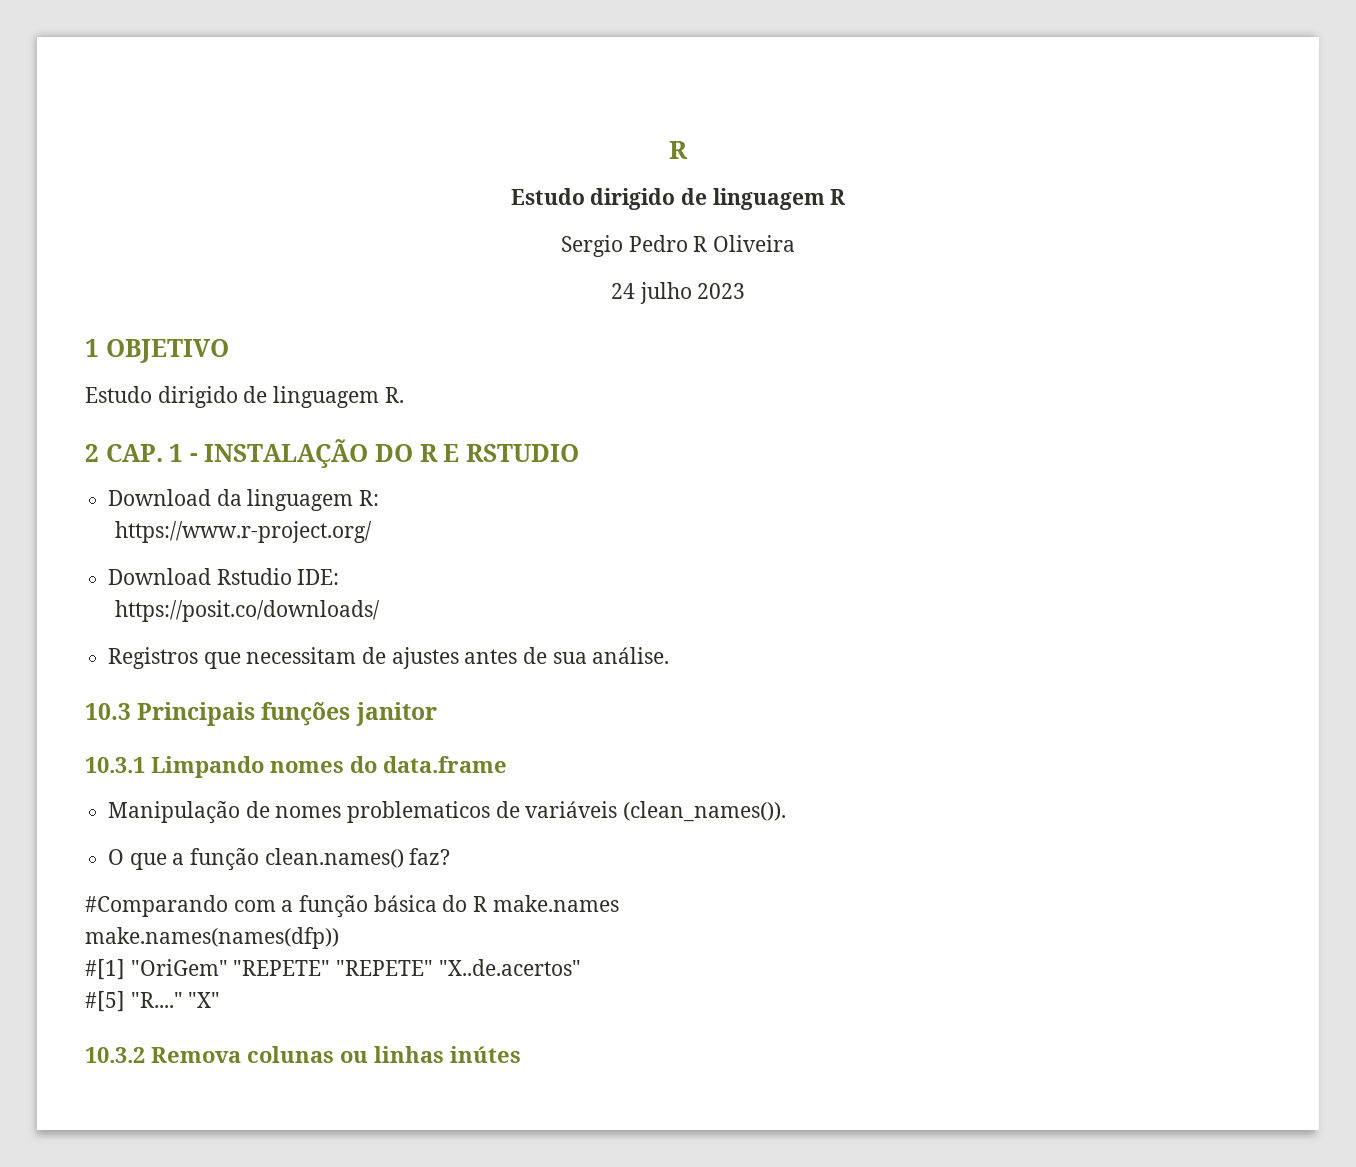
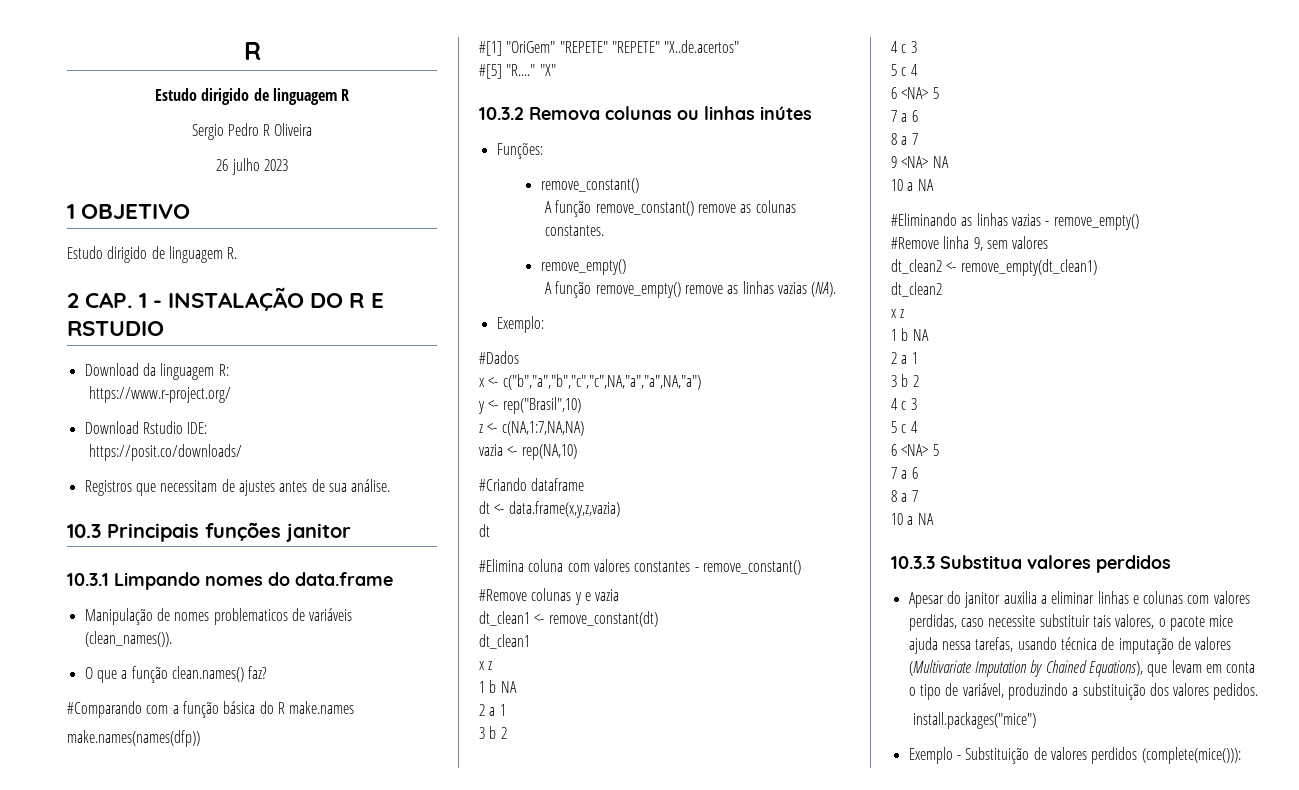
[610,283,635,299] 24 -> [216,159,229,171] 26
(521, 1054) none -> [496,142,543,159] [540,178,639,193] [545,200,796,217] [545,225,605,236] [540,259,626,275] [545,281,837,298] [496,316,544,333] [479,351,519,364] [479,374,701,390] [478,397,581,414] [479,421,584,436] [479,444,577,460] [479,478,585,491] [479,501,620,518] [479,524,490,537] [479,559,801,575] [479,588,620,605] [479,611,658,627] [479,634,530,649] [479,661,493,670] [479,680,517,693] [479,704,506,716] [479,726,507,739] [891,41,917,53] [891,64,918,76] [891,87,939,99] [891,110,918,122] [891,133,918,145] [891,156,949,168] [891,179,934,191] [891,213,1139,230] [891,236,1049,251] [891,259,1097,276] [891,282,942,297] [891,309,905,318] [891,328,929,341] [891,352,918,364] [891,374,919,387] [891,398,917,410] [891,421,918,433] [891,444,939,456] [891,467,918,479] [891,490,918,502] [891,513,934,525] [891,555,1171,573] [908,591,1250,608] [908,614,1234,631] [908,637,1232,654] [908,660,1256,677] [908,683,1259,700] [913,712,1037,729] [908,747,1241,764] // Funções: // remove_constant() // A função remove_constant() remove as colunas constantes. // remove_empty() // A função remove_empty() remove as linhas vazias (NA). // Exemplo: // #Dados // x <- c("b","a","b","c","c",NA,"a","a",NA,"a") // y <- rep("Brasil",10) // z <- c(NA,1:7,NA,NA) // vazia <- rep(NA,10) // #Criando dataframe // dt <- data.frame(x,y,z,vazia) // dt // #Elimina coluna com valores constantes - remove_constant() // #Remove colunas y e vazia // dt_clean1 <- remove_constant(dt) // dt_clean1 // x z // 1 b NA // 2 a 1 // 3 b 2 // 4 c 3 // 5 c 4 // 6 <NA> 5 // 7 a 6 // 8 a 7 // 9 <NA> NA // 10 a NA // #Eliminando as linhas vazias - remove_empty() // #Remove linha 9, sem valores // dt_clean2 <- remove_empty(dt_clean1) // dt_clean2 // x z // 1 b NA // 2 a 1 // 3 b 2 // 4 c 3 // 5 c 4 // 6 <NA> 5 // 7 a 6 // 8 a 7 // 10 a NA // 10.3.3 Substitua valores perdidos // Apesar do janitor auxilia a eliminar linhas e colunas com valores perdidas, caso necessite substituir tais valores, o pacote mice ajuda nessa tarefas, usando técnica de imputação de valores (Multivariate Imputation by Chained Equations), que levam em conta o tipo de variável, produzindo a substituição dos valores pedidos. // install.packages("mice") // Exemplo - Substituição de valores perdidos (complete(mice())):

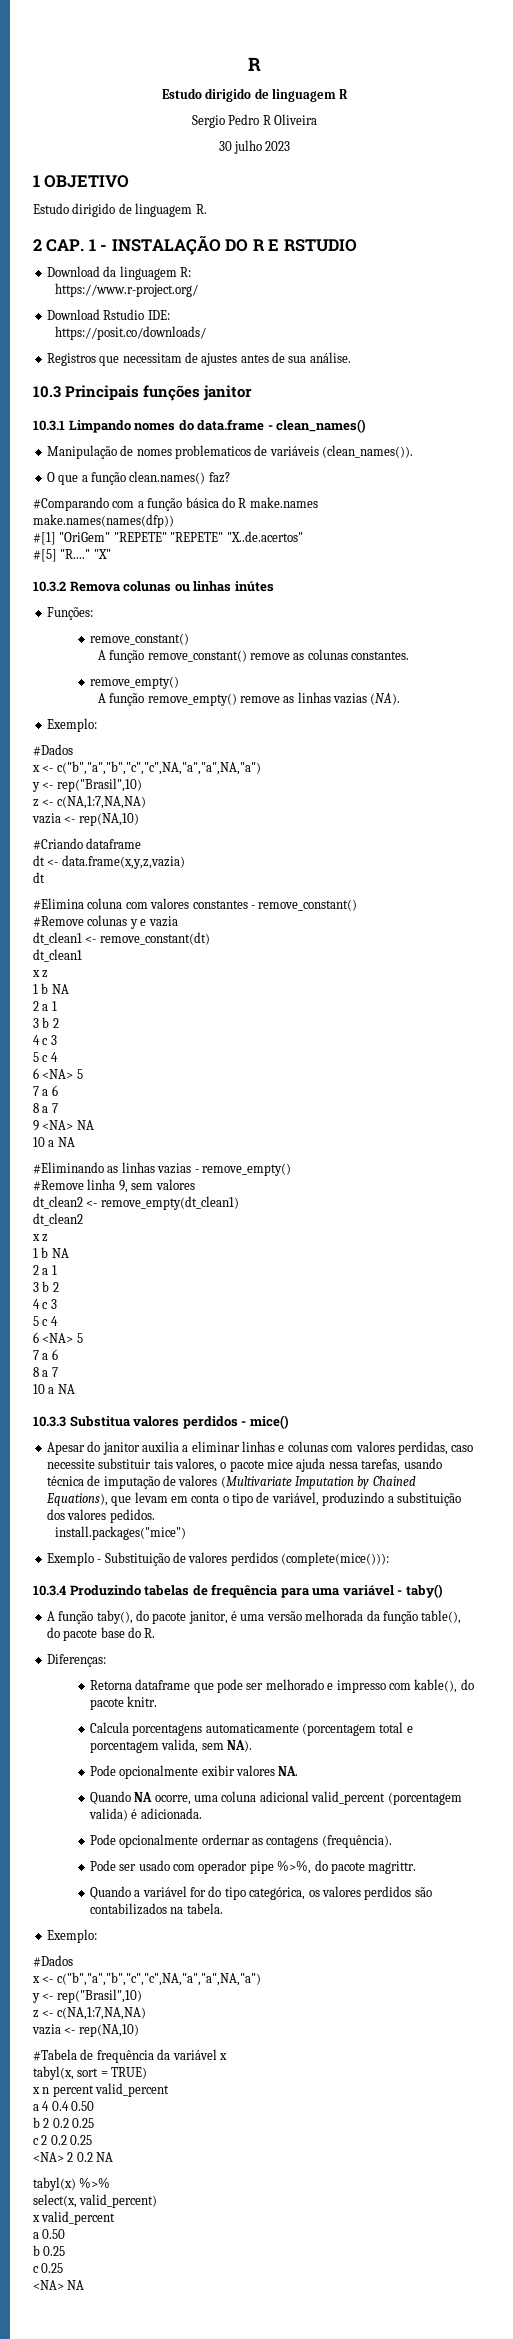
[216,159,229,171] 26 -> [218,141,232,151] 30
(393, 579) none -> [267,419,367,433] - clean_names()
(1171, 564) none -> [241,1415,289,1429] - mice()
(1241, 755) none -> [33,1584,443,1598] [46,1610,462,1624] [46,1627,156,1641] [46,1654,106,1667] [89,1679,474,1693] [89,1696,158,1710] [89,1722,413,1736] [89,1739,253,1753] [89,1765,299,1779] [89,1791,462,1805] [88,1808,202,1821] [89,1834,392,1848] [89,1860,417,1874] [89,1886,432,1900] [89,1903,223,1915] [46,1929,97,1943] [33,1955,73,1967] [32,1972,261,1986] [32,1989,142,2003] [33,2007,146,2020] [32,2024,139,2037] [33,2049,227,2063] [33,2066,148,2080] [32,2083,170,2097] [33,2101,95,2111] [33,2117,95,2128] [33,2135,93,2145] [33,2152,114,2162] [33,2177,111,2191] [33,2194,158,2208] [32,2211,116,2225] [33,2229,66,2239] [33,2245,66,2256] [33,2263,64,2273] [33,2280,85,2290] // 10.3.4 Produzindo tabelas de frequência para uma variável - taby() // A função taby(), do pacote janitor, é uma versão melhorada da função table(), do pacote base do R. // Diferenças: // Retorna dataframe que pode ser melhorado e impresso com kable(), do pacote knitr. // Calcula porcentagens automaticamente (porcentagem total e porcentagem valida, sem NA). // Pode opcionalmente exibir valores NA. // Quando NA ocorre, uma coluna adicional valid_percent (porcentagem valida) é adicionada. // Pode opcionalmente ordernar as contagens (frequência). // Pode ser usado com operador pipe %>%, do pacote magrittr. // Quando a variável for do tipo categórica, os valores perdidos são contabilizados na tabela. // Exemplo: // #Dados // x <- c("b","a","b","c","c",NA,"a","a",NA,"a") // y <- rep("Brasil",10) // z <- c(NA,1:7,NA,NA) // vazia <- rep(NA,10) // #Tabela de frequência da variável x // tabyl(x, sort = TRUE) // x n percent valid_percent // a 4 0.4 0.50 // b 2 0.2 0.25 // c 2 0.2 0.25 // <NA> 2 0.2 NA // tabyl(x) %>% // select(x, valid_percent) // x valid_percent // a 0.50 // b 0.25 // c 0.25 // <NA> NA

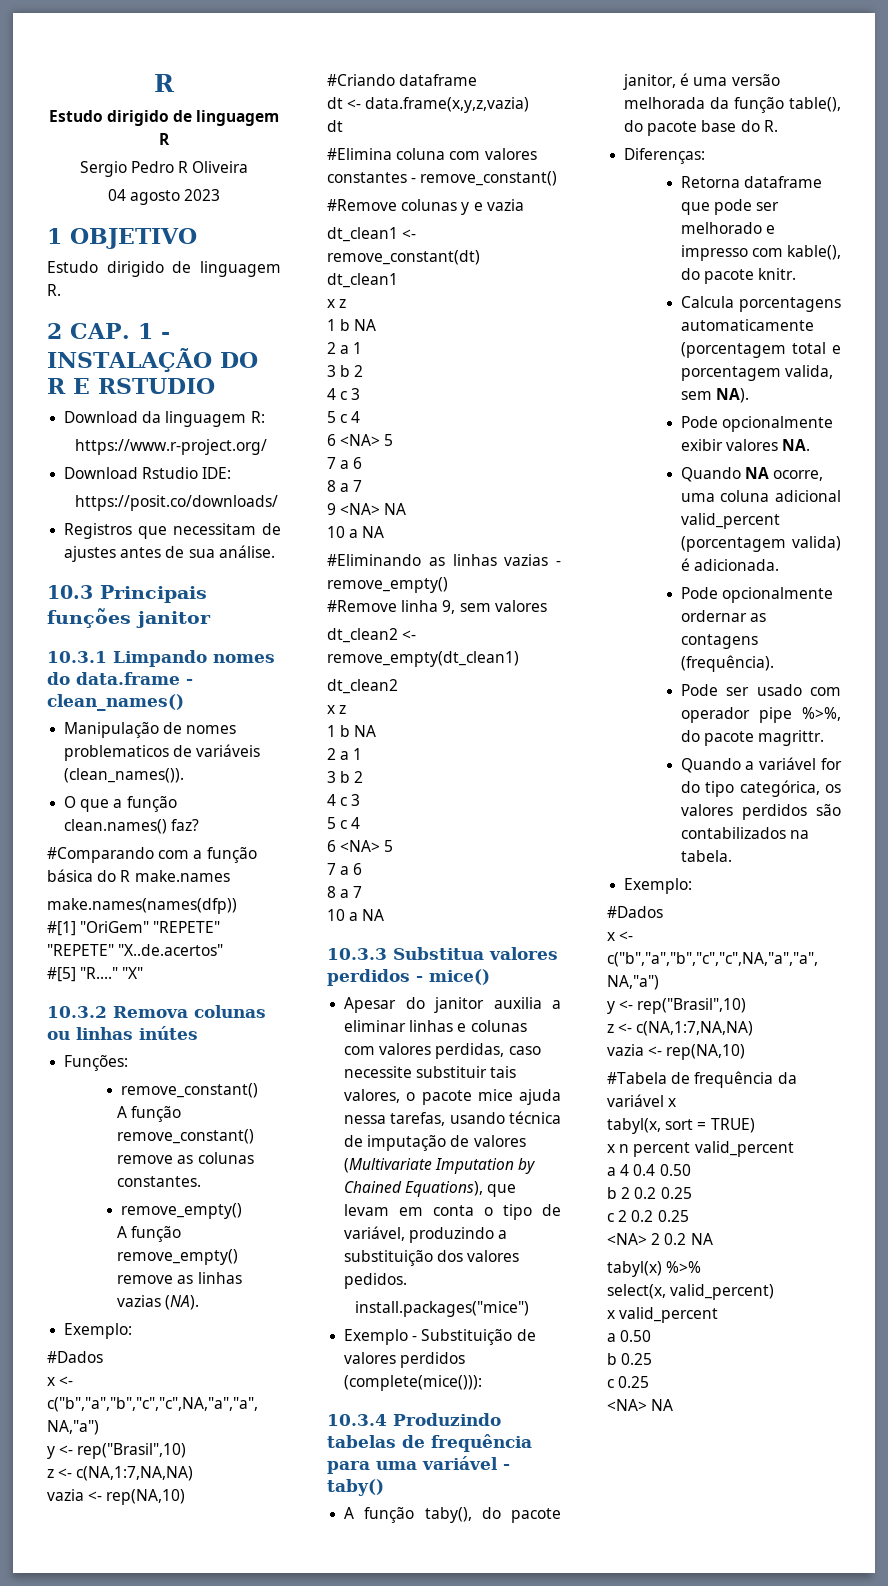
[218,140,262,154] 30 julho -> [107,189,180,205] 04 agosto

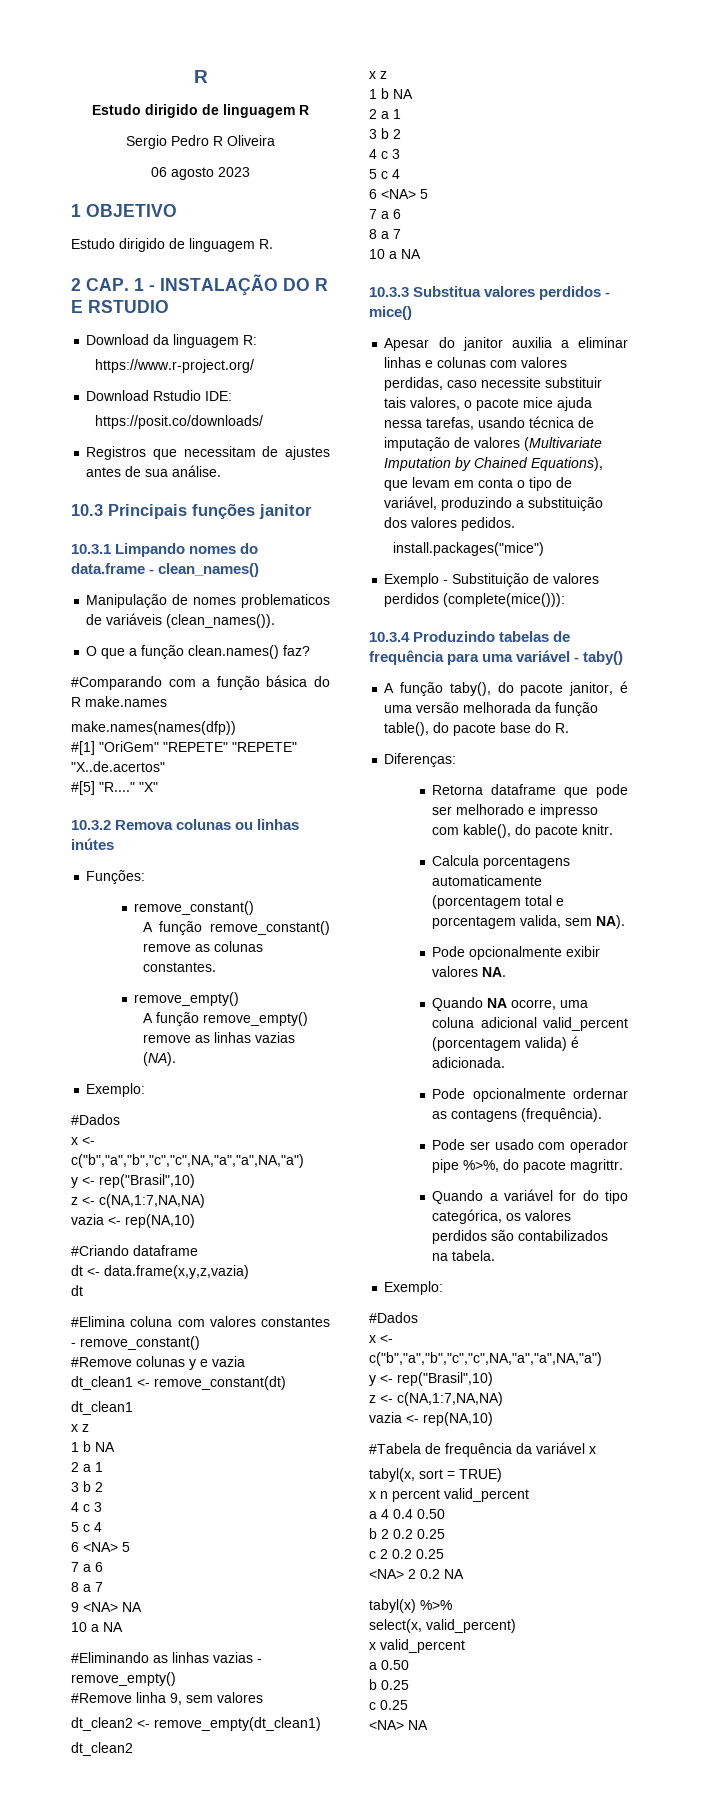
[107,189,126,201] 04 -> [151,167,167,177] 06

